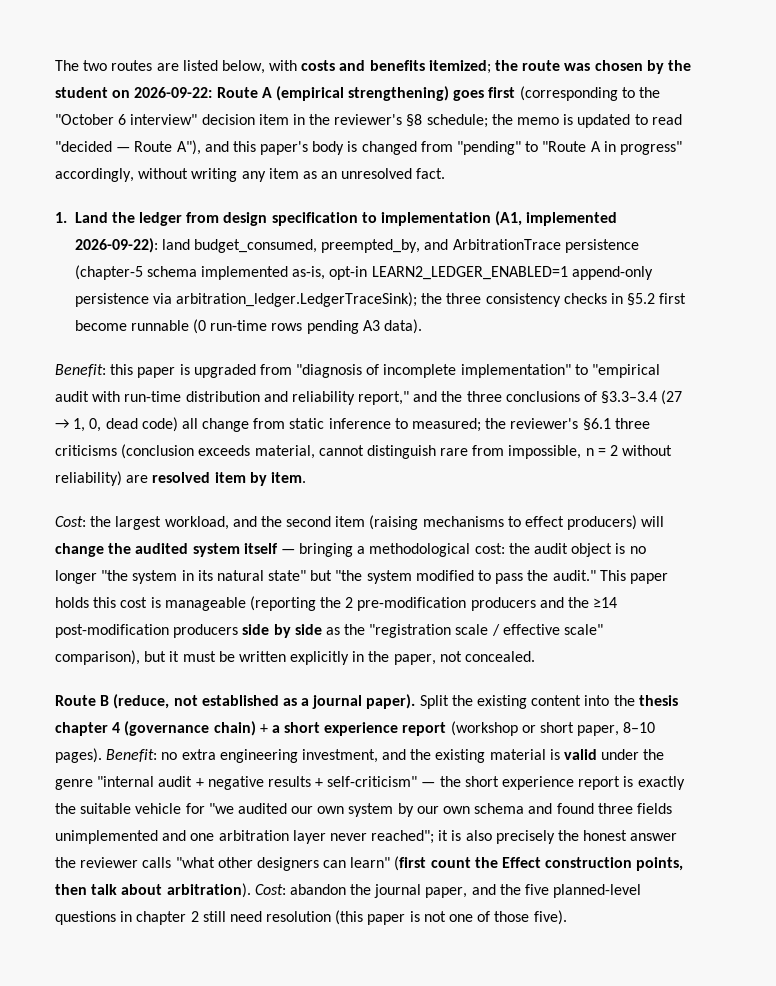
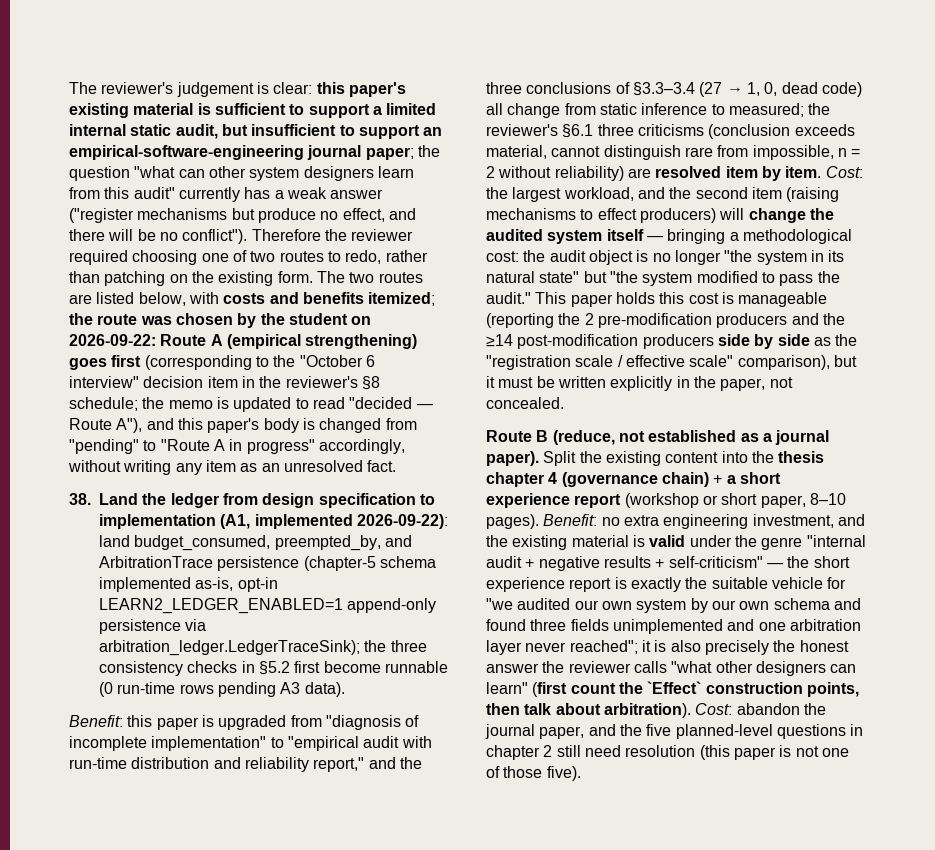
[55,60,79,71] The -> [69,82,406,97] [69,103,437,118] [69,124,443,139] [69,145,440,160] [69,166,414,181] [69,187,384,202] [69,208,416,223] [69,229,414,244] [69,250,428,265] [69,271,345,286] The reviewer's judgement is clear: this paper's existing material is sufficient to support a limited internal static audit, but insufficient to support an empirical-software-engineering journal paper; the question "what can other system designers learn from this audit" currently has a weak answer ("register mechanisms but produce no effect, and there will be no conflict"). Therefore the reviewer required choosing one of two routes to redo, rather than patching on the existing form. The
[55,212,67,223] 1. -> [69,493,91,505] 38.
(306, 477) // -> (822, 172) none
[502,857,542,868] Effect -> [647,681,702,694] `Effect`

